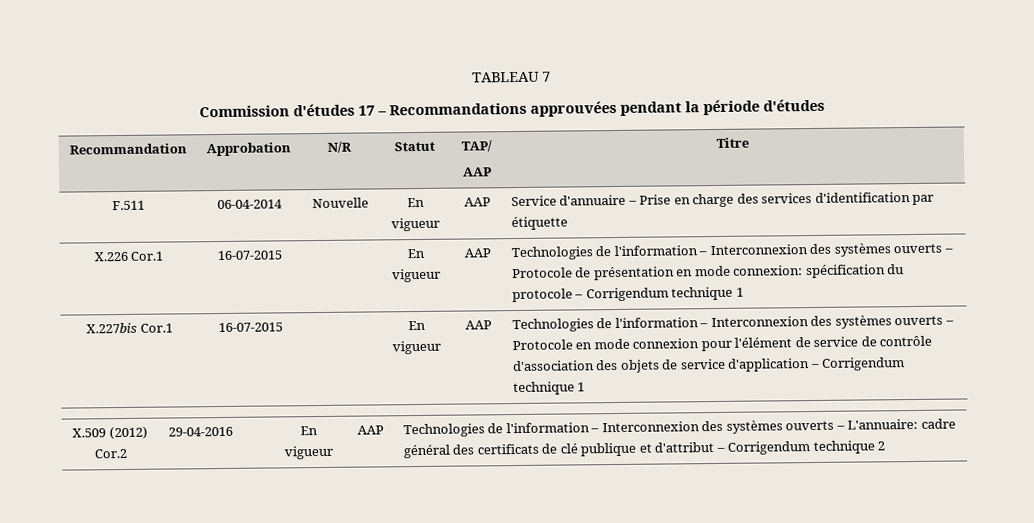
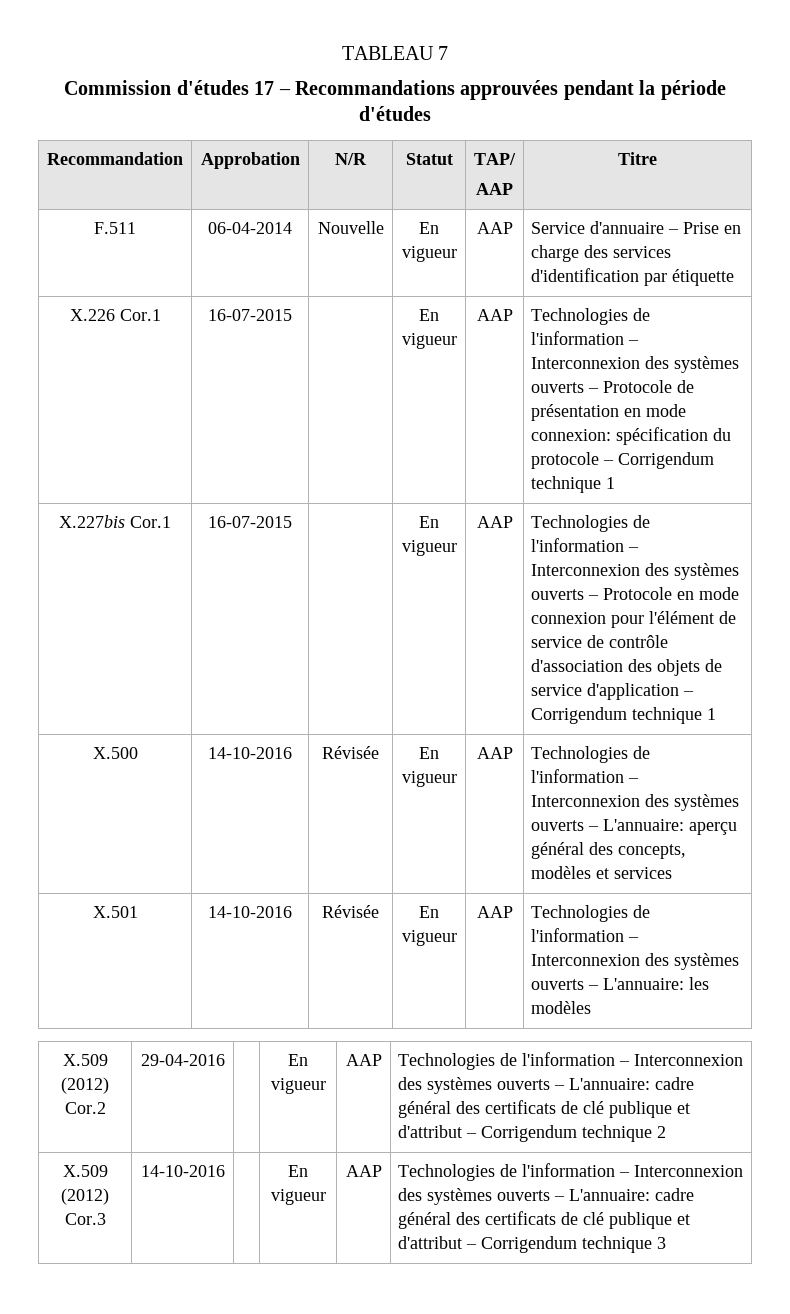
(586, 387) none -> [92,747,138,759] [208,747,292,759] [322,746,379,759] [419,747,439,759] [401,771,457,787] [476,747,513,759] [531,746,651,763] [531,769,640,783] [531,794,740,811] [531,819,738,835] [531,842,687,859] [531,866,673,879] [92,906,138,918] [208,906,292,918] [322,905,379,918] [419,906,439,918] [401,930,457,946] [476,906,513,918] [531,905,651,922] [531,928,640,942] [531,953,740,970] [531,977,710,990] [531,1001,592,1014] // X.500 | 14-10-2016 | Révisée | En vigueur | AAP | Technologies de l'information – Interconnexion des systèmes ouverts – L'annuaire: aperçu général des concepts, modèles et services // X.501 | 14-10-2016 | Révisée | En vigueur | AAP | Technologies de l'information – Interconnexion des systèmes ouverts – L'annuaire: les modèles
(886, 446) none -> [62,1165,108,1177] [61,1188,109,1205] [64,1213,106,1225] [140,1165,225,1177] [288,1165,308,1177] [270,1189,326,1205] [345,1165,382,1177] [398,1163,744,1181] [398,1188,695,1205] [398,1211,691,1229] [398,1236,667,1253] // X.509 (2012) Cor.3 | 14-10-2016 | | En vigueur | AAP | Technologies de l'information – Interconnexion des systèmes ouverts – L'annuaire: cadre général des certificats de clé publique et d'attribut – Corrigendum technique 3

